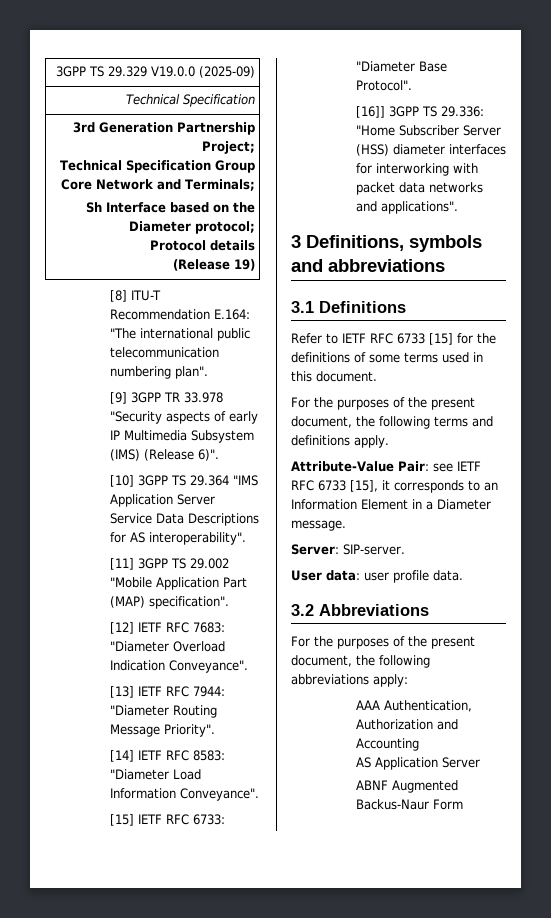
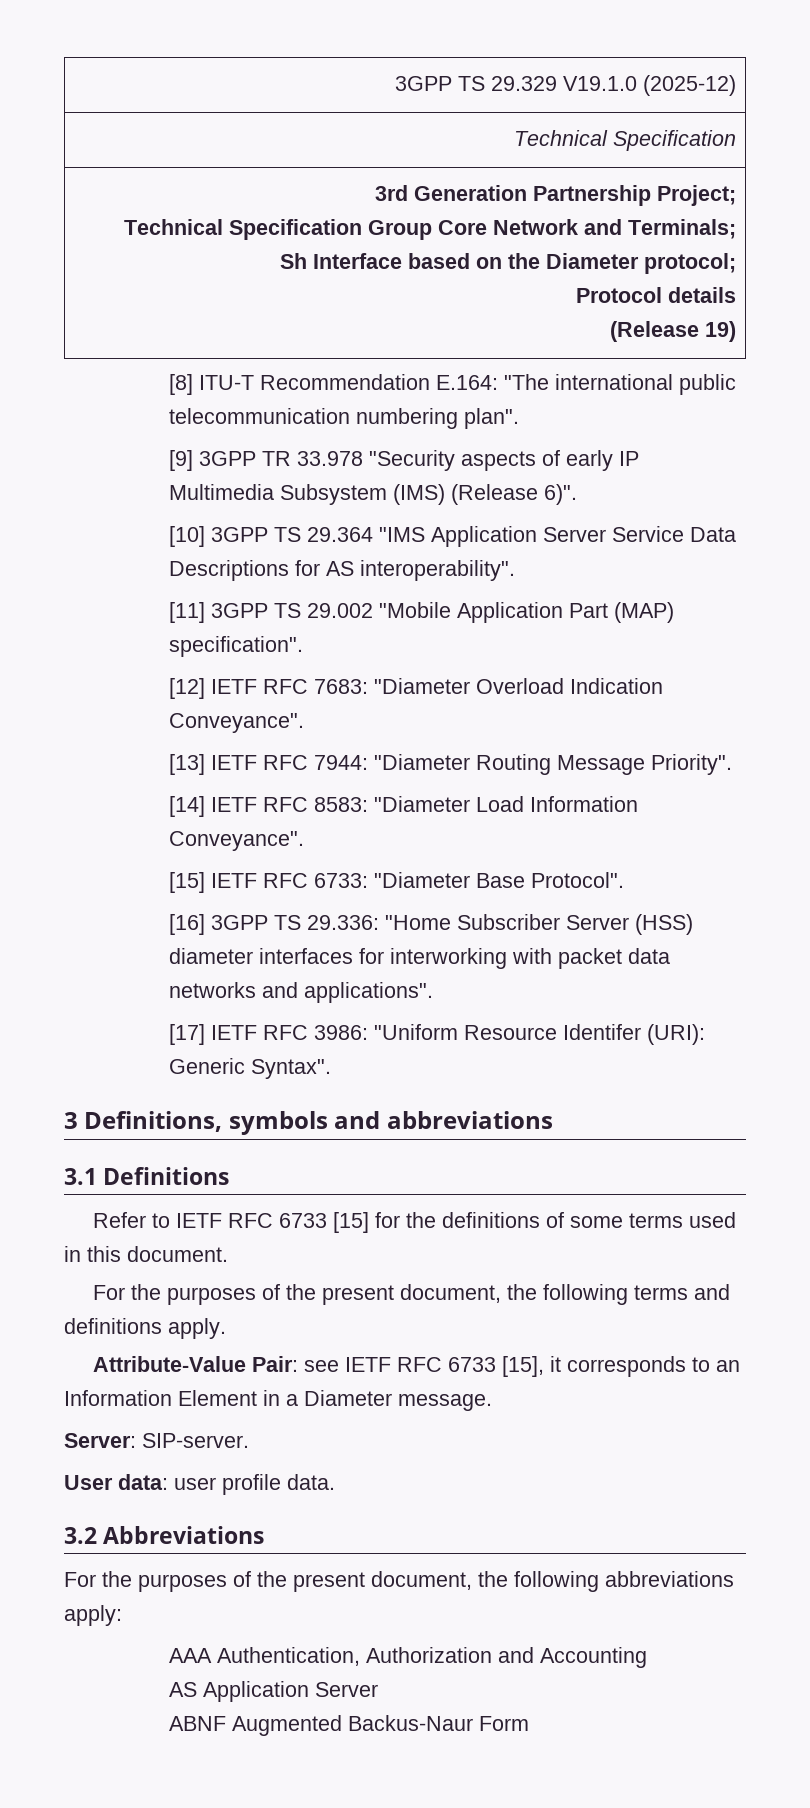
[150,66,255,78] V19.0.0 (2025-09) -> [562,75,736,96] V19.1.0 (2025-12)
[355,106,385,118] [16]] -> [168,914,205,935] [16]
(458, 207) none -> [168,1024,705,1045] [168,1058,331,1079] // [17] IETF RFC 3986: "Uniform Resource Identifer (URI): Generic Syntax".

